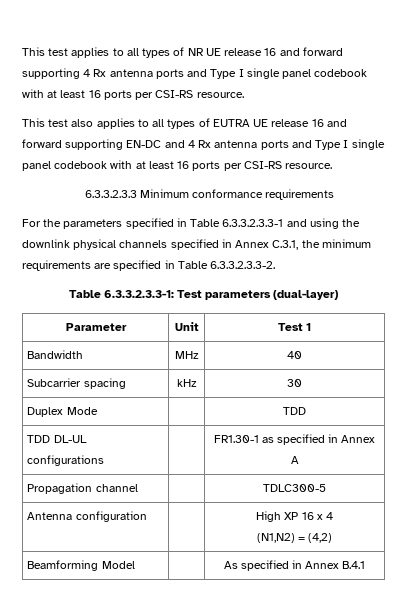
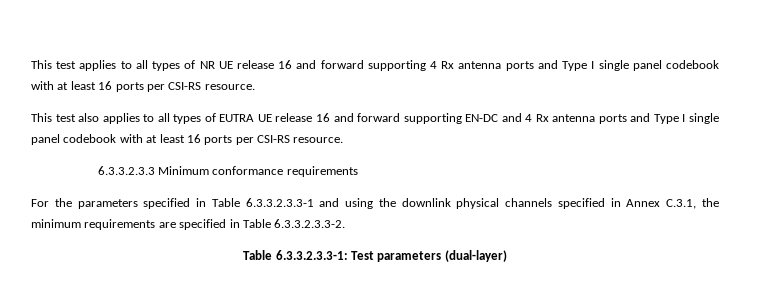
[65,323,127,331] [174,322,199,331] [277,323,312,331] [27,350,84,359] [174,351,199,359] [287,351,302,359] [27,378,126,389] [176,379,197,387] [287,379,302,387] [27,407,98,417] [283,407,306,415] [27,435,87,443] [27,455,105,466] [213,434,376,445] [290,456,299,464] [27,483,138,494] [263,484,326,492] [27,511,147,522] [256,511,333,522] [256,533,333,543] [27,560,135,571] [223,560,366,571] // Parameter | Unit | Test 1 // Bandwidth | MHz | 40 // Subcarrier spacing | kHz | 30 // Duplex Mode | | TDD // TDD DL-UL configurations | | FR1.30-1 as specified in Annex A // Propagation channel | | TDLC300-5 // Antenna configuration | | High XP 16 x 4 // (N1,N2) = (4,2) // Beamforming Model | | As specified in Annex B.4.1 -> (507, 256) none

